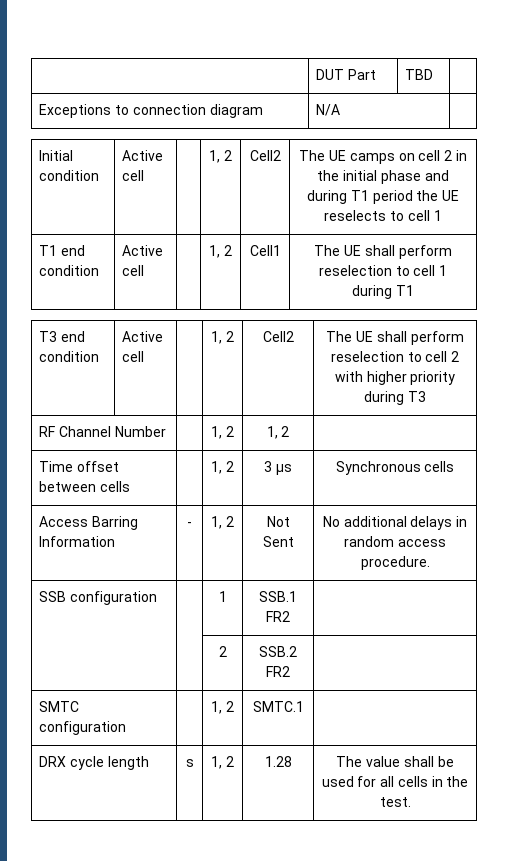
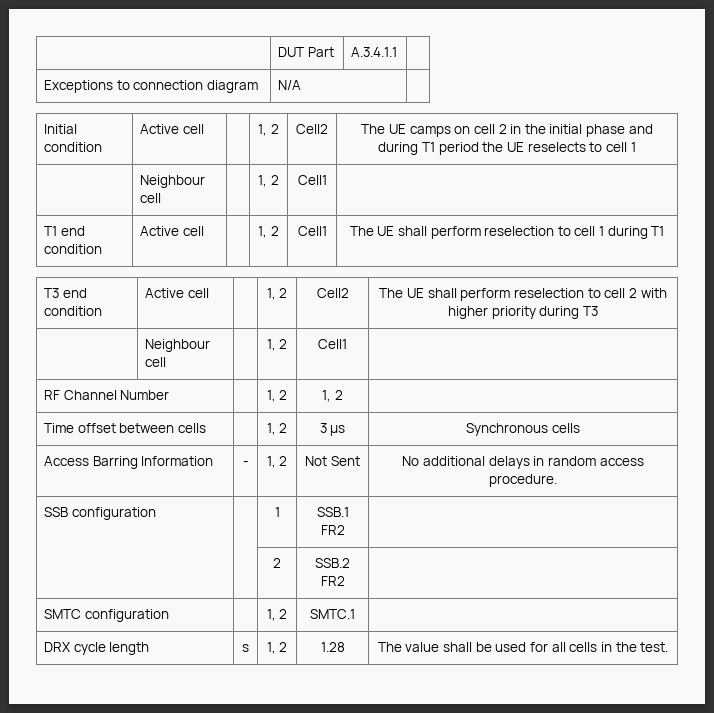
[405,69,434,80] TBD -> [351,47,398,57] A.3.4.1.1
(442, 215) none -> [140,175,206,188] [140,193,162,203] [258,175,279,187] [297,175,327,185] // | Neighbour cell | | 1, 2 | Cell1 |
(426, 396) none -> [145,339,211,352] [145,357,167,367] [266,339,288,351] [318,339,347,349] // | Neighbour cell | | 1, 2 | Cell1 |

